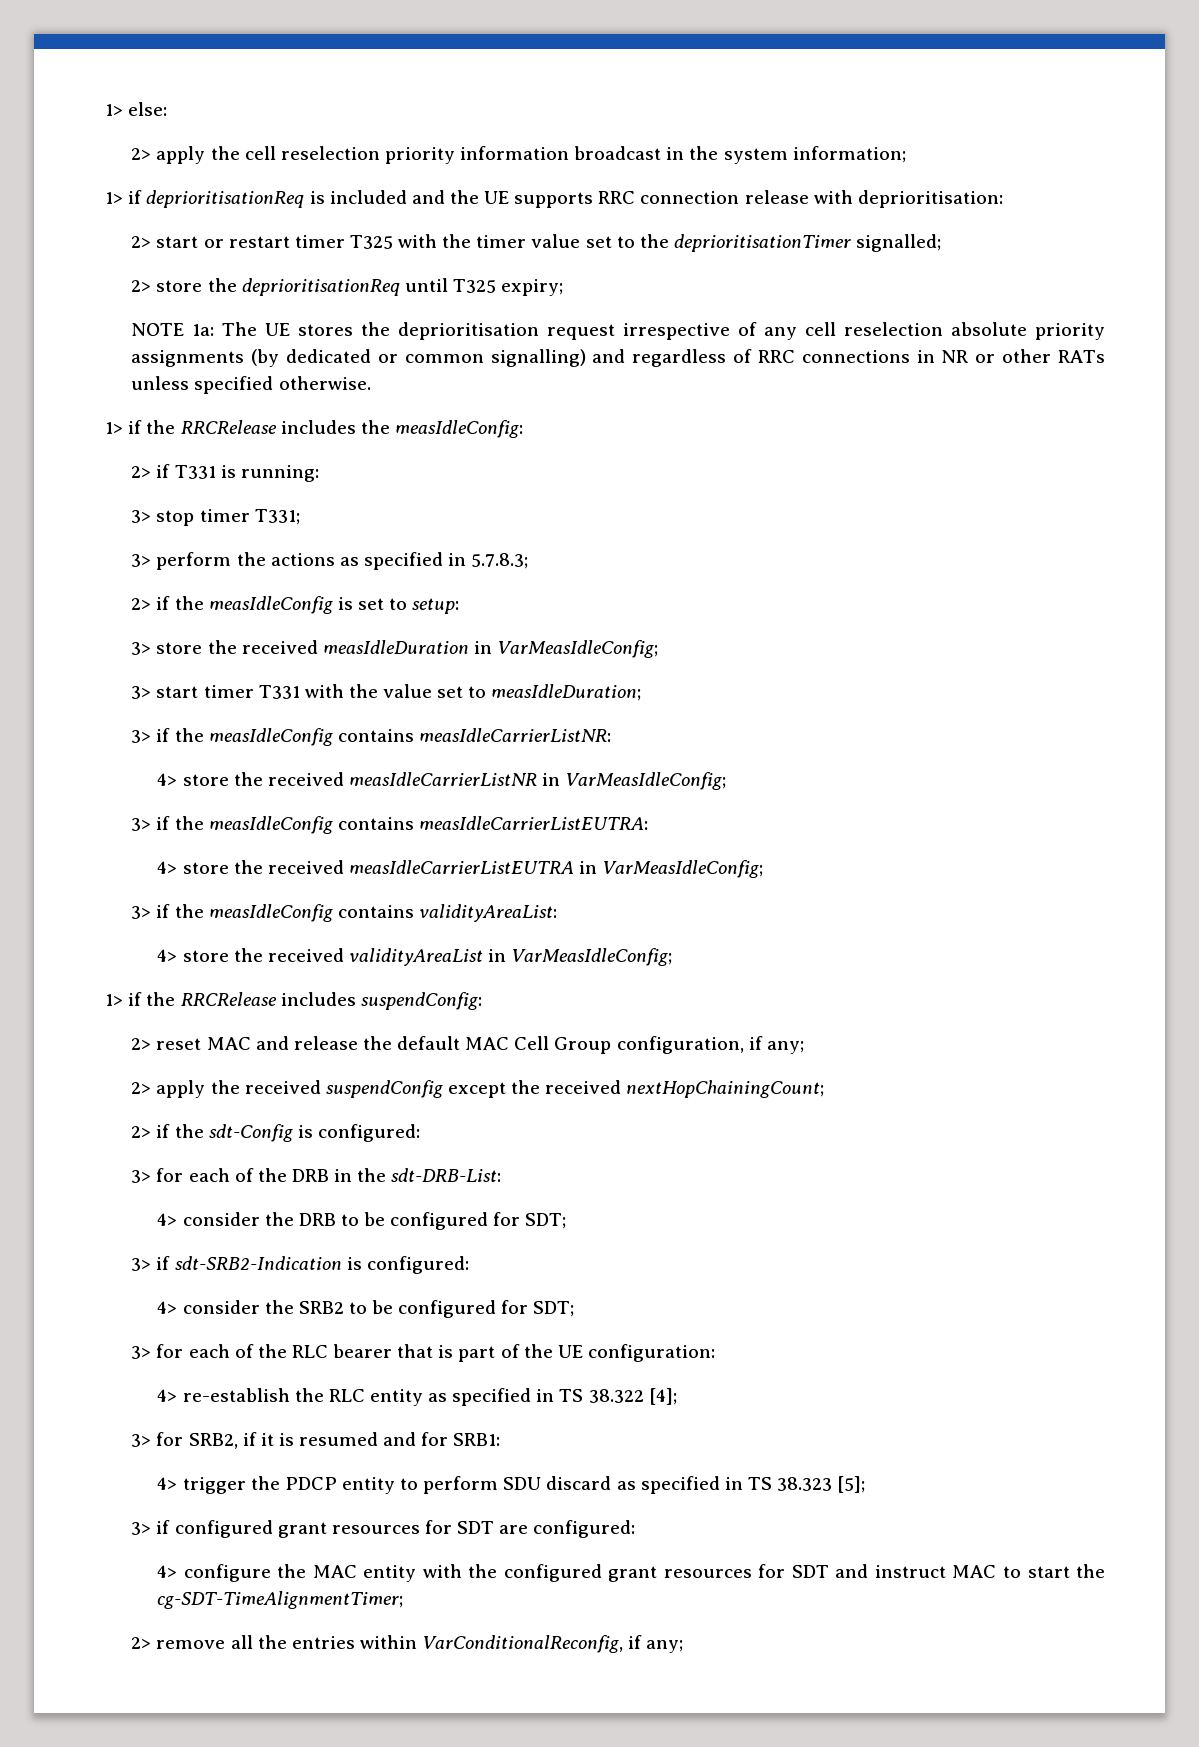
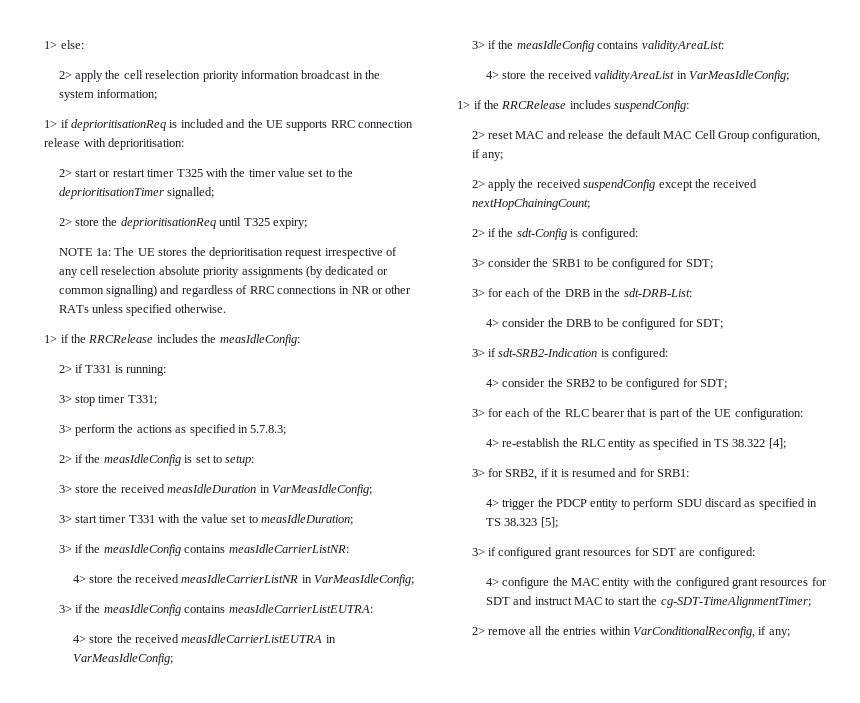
(420, 1133) none -> [471,258,713,270] // 3> consider the SRB1 to be configured for SDT;

